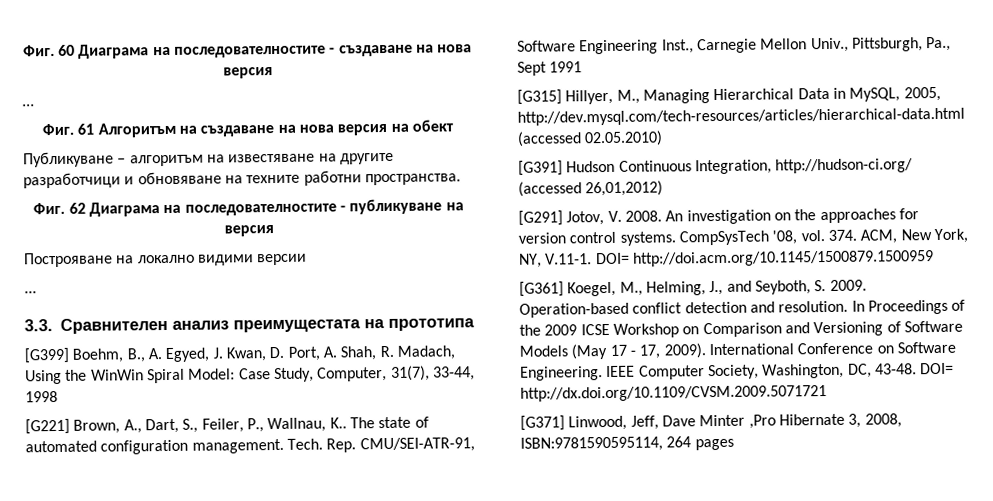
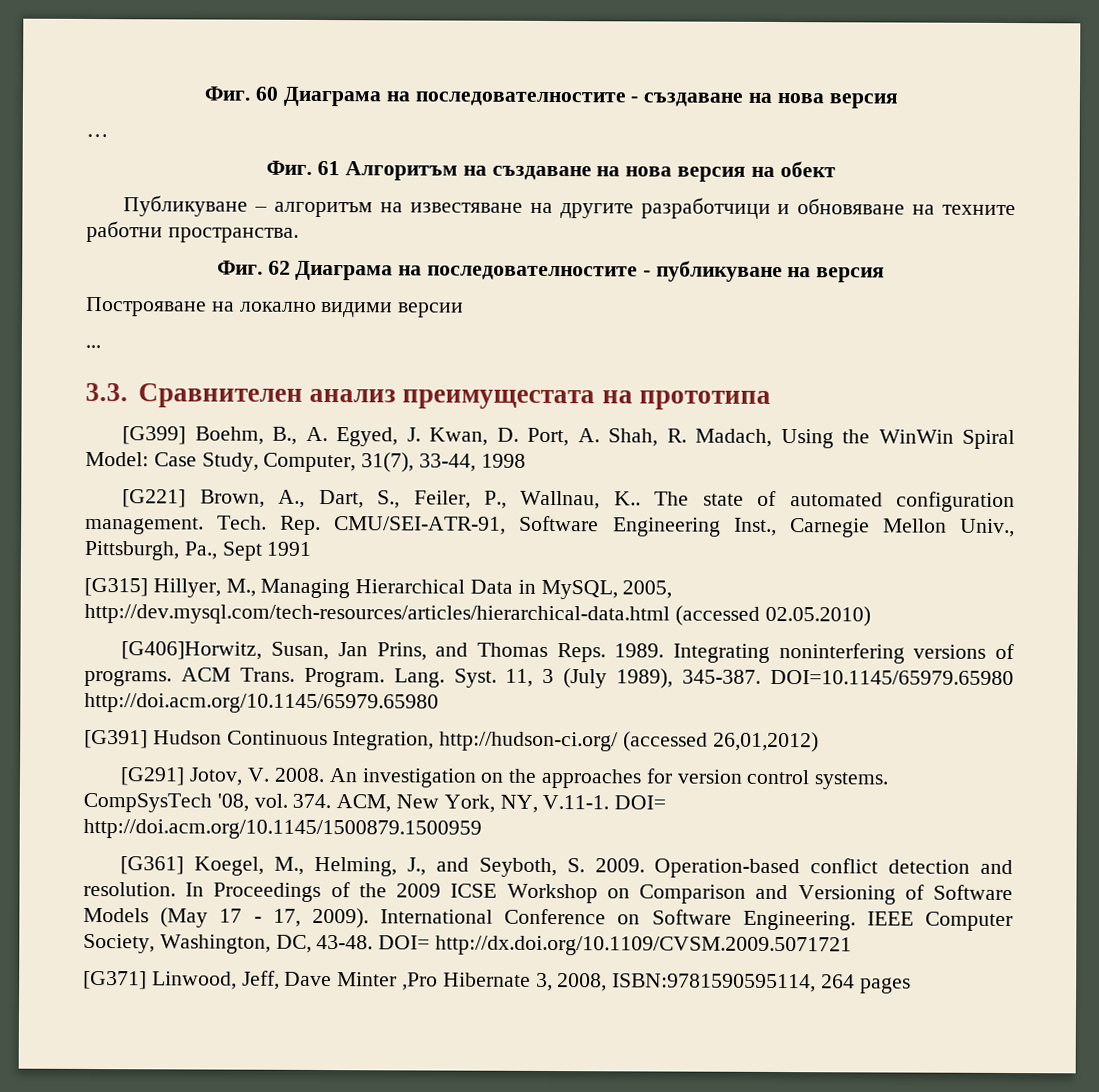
(664, 138) none -> [121,641,1015,664] [84,667,1015,689] [84,692,439,714] // [G406]Horwitz, Susan, Jan Prins, and Thomas Reps. 1989. Integrating noninterfering versions of programs. ACM Trans. Program. Lang. Syst. 11, 3 (July 1989), 345-387. DOI=10.1145/65979.65980 http://doi.acm.org/10.1145/65979.65980

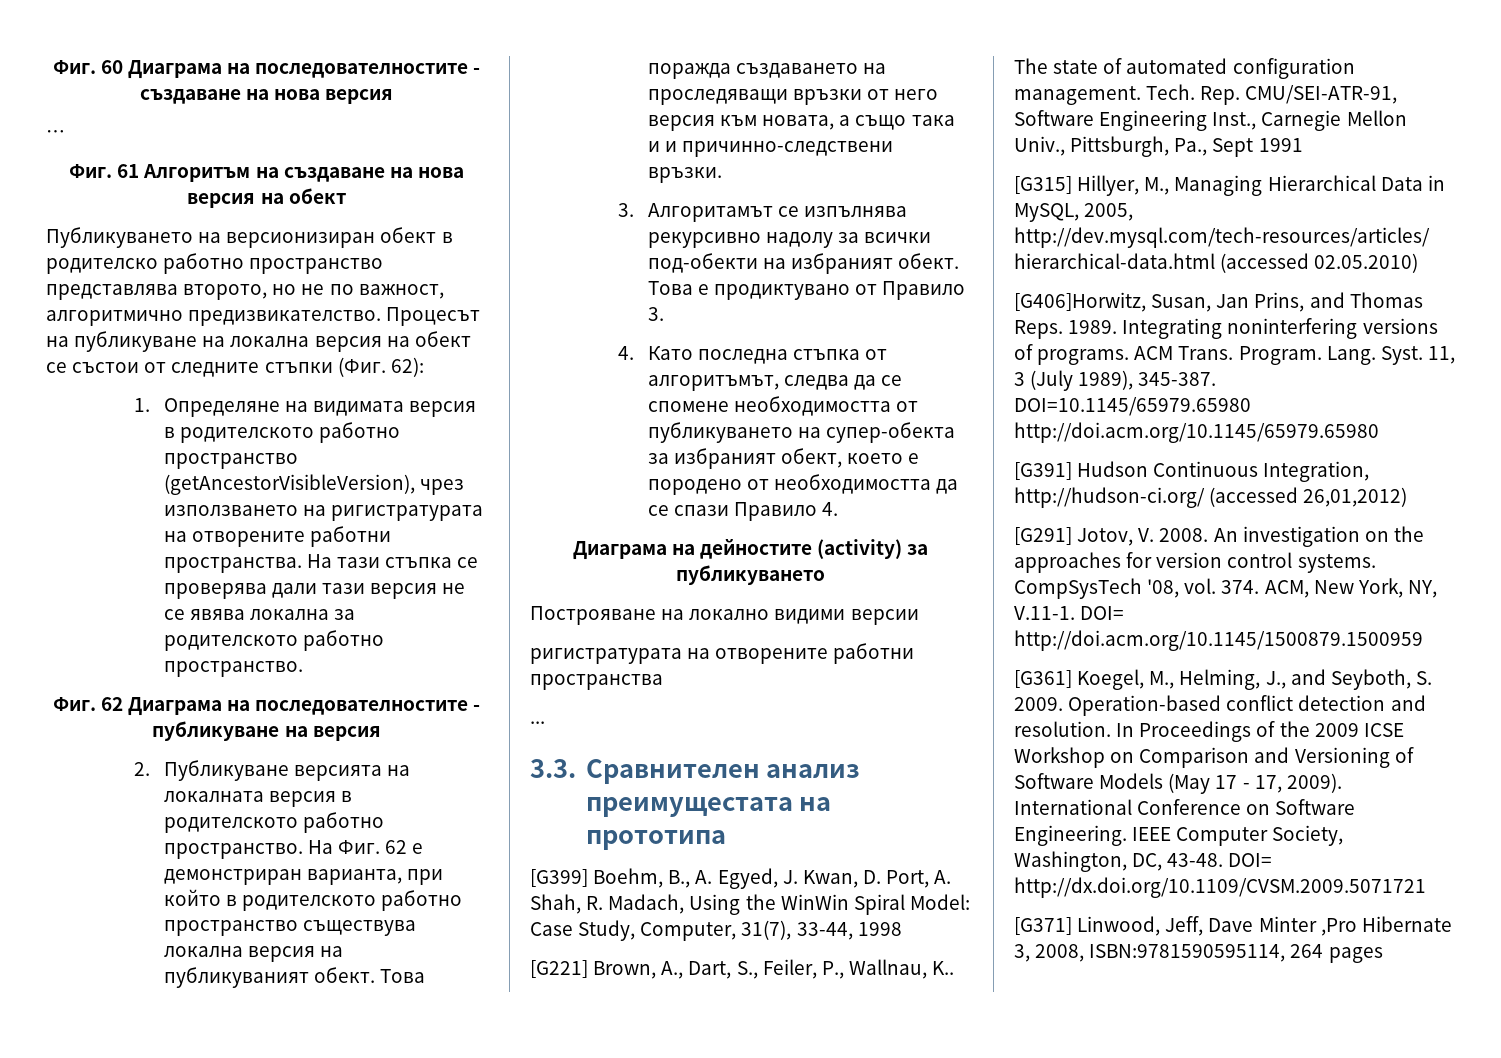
[123,195,1016,219] [86,220,299,243] Публикуване – алгоритъм на известяване на другите разработчици и обновяване на техните работни пространства. -> [46,227,453,248] [46,253,384,274] [46,284,444,300] [46,307,481,326] [46,331,471,352] [46,357,424,377] [134,398,477,417] [163,422,401,443] [163,453,298,469] [163,474,464,495] [163,505,484,521] [163,526,392,547] [163,554,479,573] [163,583,466,599] [163,609,356,620] [163,630,384,651] [163,661,303,677] Публикуването на версионизиран обект в родителско работно пространство представлява второто, но не по важност, алгоритмично предизвикателство. Процесът на публикуване на локална версия на обект се състои от следните стъпки (Фиг. 62): // 1. Определяне на видимата версия в родителското работно пространство (getAncestorVisibleVersion), чрез използването на ригистратурата на отворените работни пространства. На тази стъпка се проверява дали тази версия не се явява локална за родителското работно пространство.
(886, 275) none -> [134,760,411,781] [163,791,353,807] [163,812,384,833] [163,840,424,859] [163,869,444,885] [163,889,463,911] [163,920,416,936] [163,946,344,962] [163,967,426,988] [647,63,887,79] [647,89,939,105] [647,115,955,131] [647,141,894,157] [647,167,722,183] [618,203,908,222] [647,232,932,248] [647,253,960,274] [647,281,966,300] [647,307,664,321] [618,346,888,364] [647,375,903,391] [647,396,919,416] [647,422,956,443] [647,448,920,469] [647,474,959,495] [647,502,839,521] [572,539,929,560] [676,565,825,585] // 2. Публикуване версията на локалната версия в родителското работно пространство. На Фиг. 62 е демонстриран варианта, при който в родителското работно пространство съществува локална версия на публикуваният обект. Това поражда създаването на проследяващи връзки от него версия към новата, а също така и и причинно-следствени връзки. // 3. Алгоритамът се изпълнява рекурсивно надолу за всички под-обекти на избраният обект. Това е продиктувано от Правило 3. // 4. Като последна стъпка от алгоритъмът, следва да се спомене необходимостта от публикуването на супер-обекта за избраният обект, което е породено от необходимостта да се спази Правило 4. // Диаграма на дейностите (activity) за публикуването
(465, 310) none -> [530,643,915,664] [530,674,663,690] // ригистратурата на отворените работни пространства

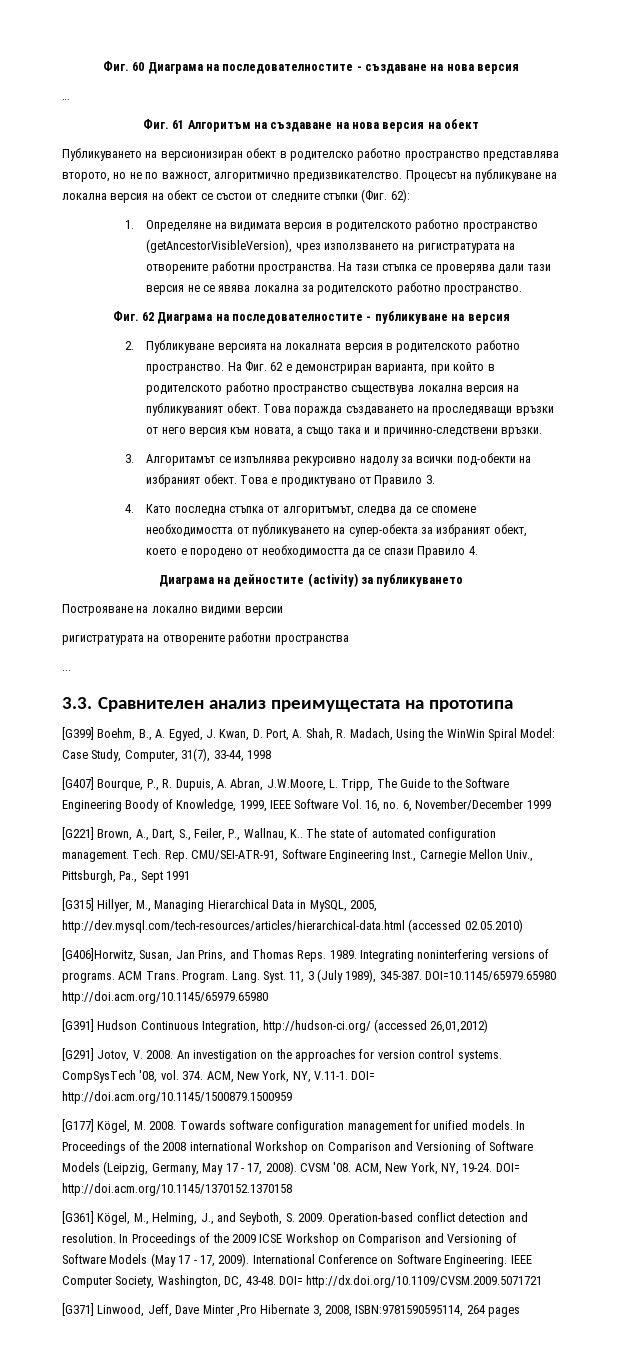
(902, 929) none -> [62,777,510,791] [62,799,551,812] // [G407] Bourque, P., R. Dupuis, A. Abran, J.W.Moore, L. Tripp, The Guide to the Software Engineering Boody of Knowledge, 1999, IEEE Software Vol. 16, no. 6, November/December 1999
(1423, 640) none -> [62,1119,526,1133] [62,1141,534,1154] [62,1161,520,1175] [62,1183,292,1196] // [G177] Kögel, M. 2008. Towards software configuration management for unified models. In Proceedings of the 2008 international Workshop on Comparison and Versioning of Software Models (Leipzig, Germany, May 17 - 17, 2008). CVSM '08. ACM, New York, NY, 19-24. DOI= http://doi.acm.org/10.1145/1370152.1370158
[1077,669,1145,690] Koegel, -> [97,1212,131,1225] Kögel,

